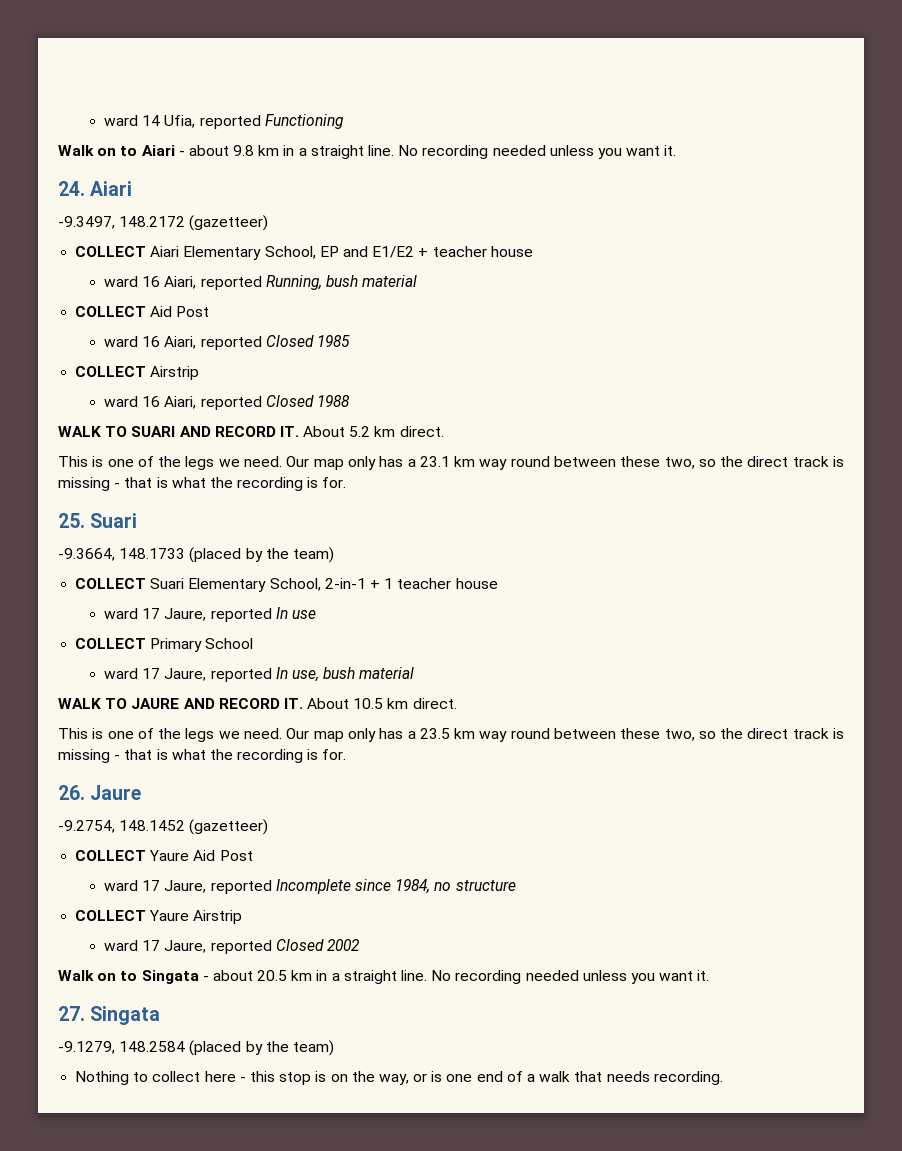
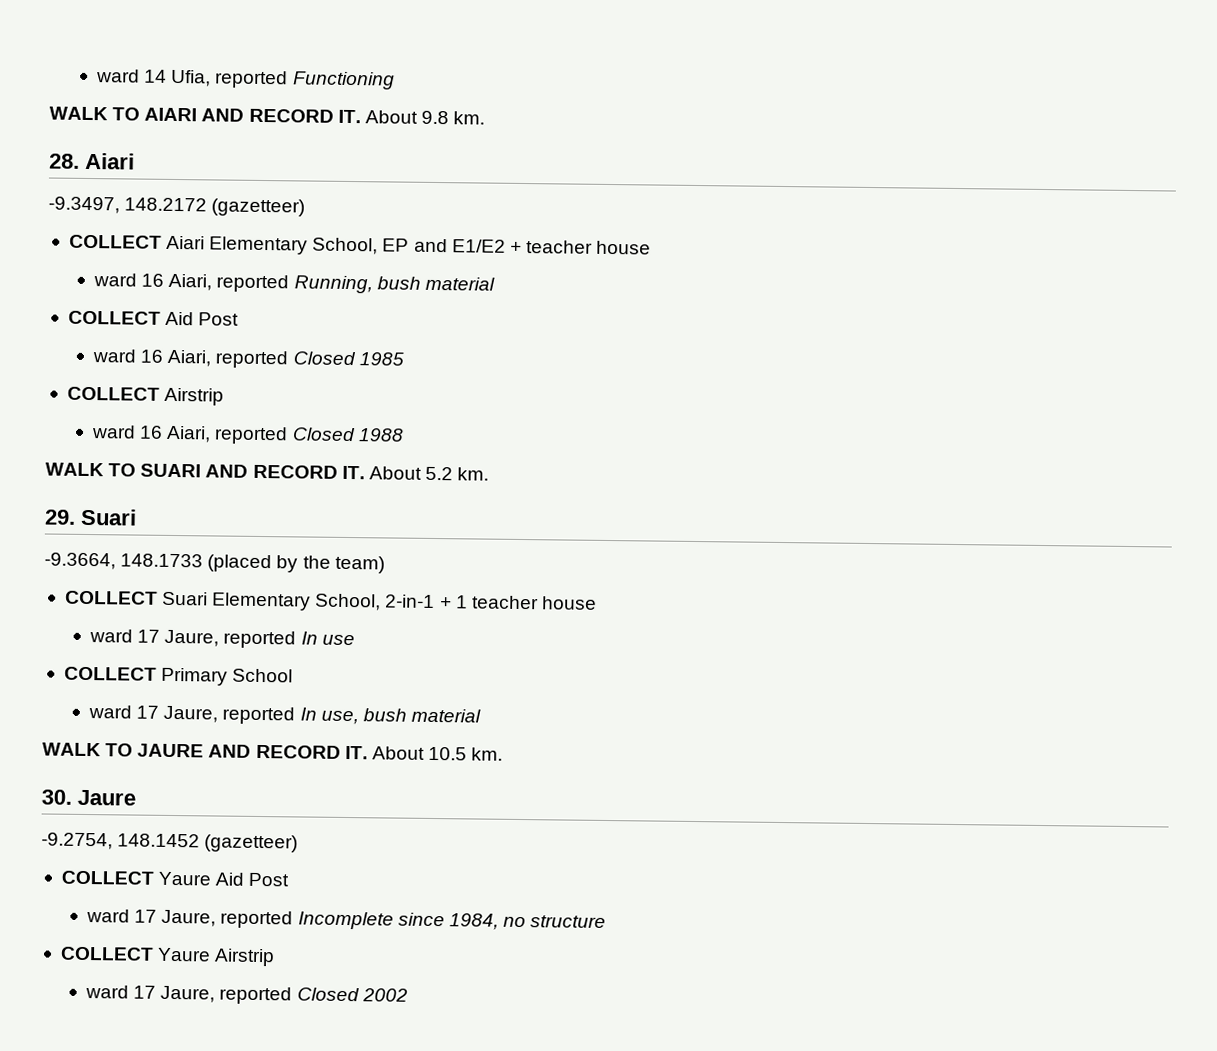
[58,145,677,159] [58,181,85,196] Walk on to Aiari - about 9.8 km in a straight line. No recording needed unless you want it. // 24. -> [49,106,486,125] [49,153,80,169] WALK TO AIARI AND RECORD IT. About 9.8 km. // 28.
[374,426,444,437] [58,456,844,470] [58,477,347,491] [58,513,85,528] km direct. // This is one of the legs we need. Our map only has a 23.1 km way round between these two, so the direct track is missing - that is what the recording is for. // 25. -> [457,467,490,481] [44,509,76,525] km. // 29.
[387,698,457,709] [58,728,844,742] [58,749,347,763] [58,785,85,800] km direct. // This is one of the legs we need. Our map only has a 23.5 km way round between these two, so the direct track is missing - that is what the recording is for. // 26. -> [471,747,504,761] [41,789,72,805] km. // 30.
[58,970,710,984] [58,1006,161,1025] [58,1040,334,1056] [75,1071,723,1085] // Walk on to Singata - about 20.5 km in a straight line. No recording needed unless you want it. // 27. Singata // -9.1279, 148.2584 (placed by the team) // Nothing to collect here - this stop is on the way, or is one end of a walk that needs recording. -> (408, 995) none

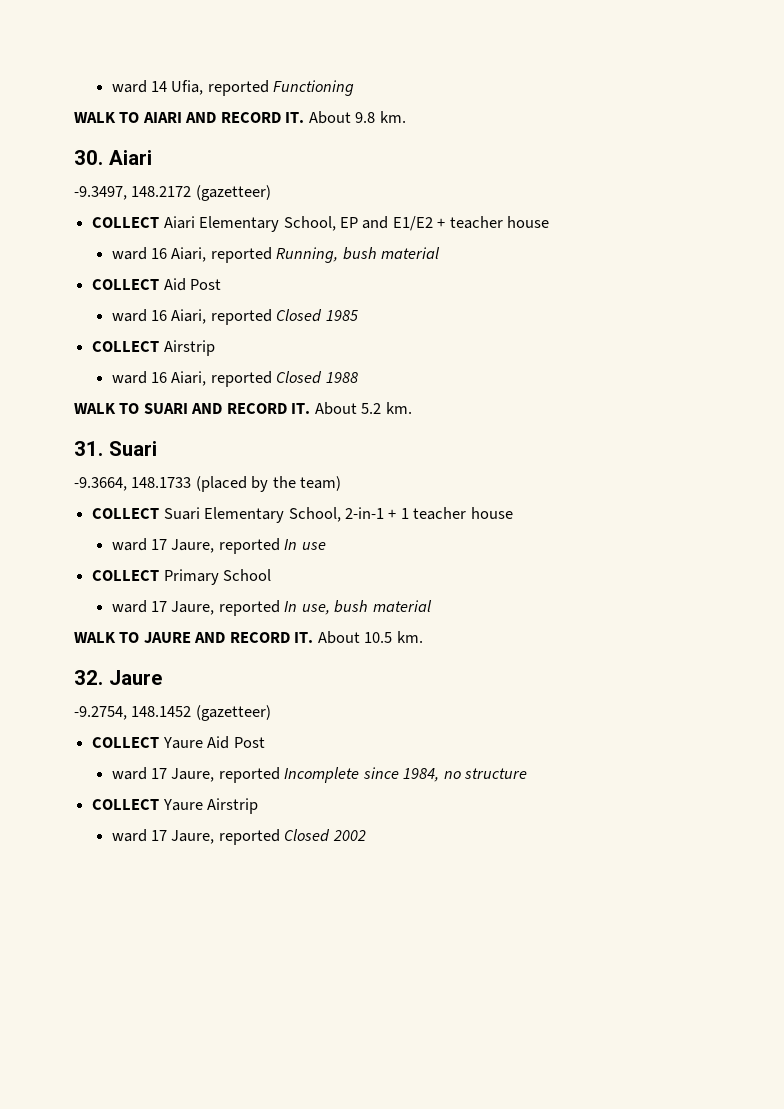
[49,153,80,169] 28. -> [74,150,103,165] 30.
[44,509,76,525] 29. -> [74,441,103,456] 31.
[41,789,72,805] 30. -> [74,670,103,685] 32.

